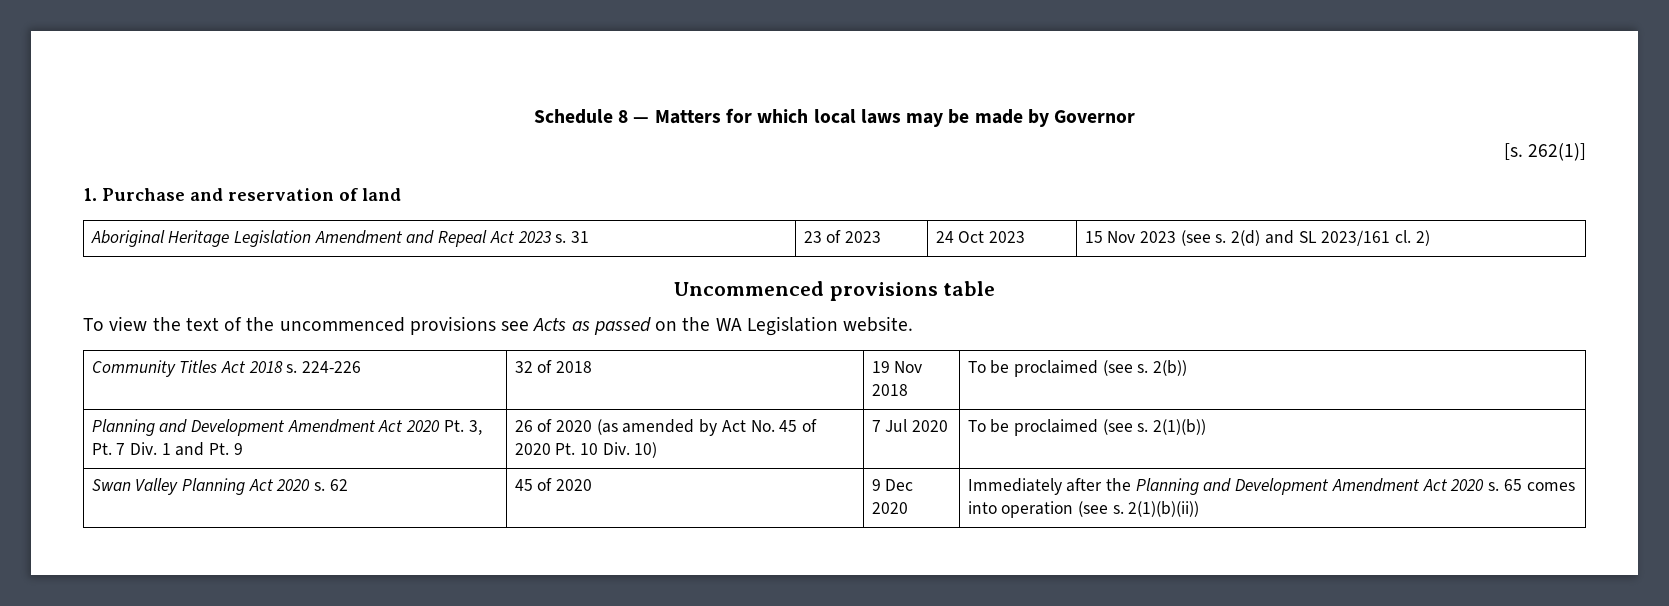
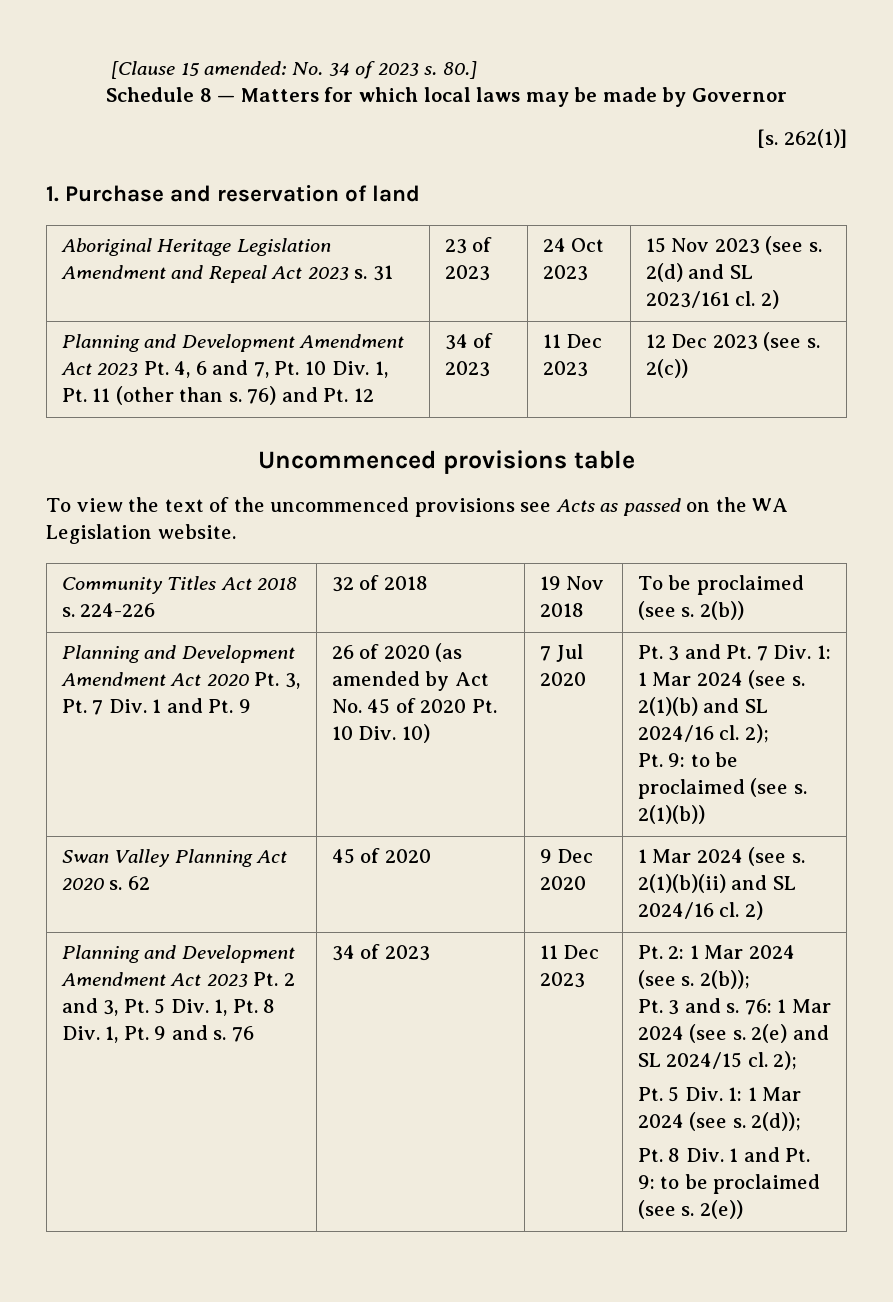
(533, 116) none -> [111,61,477,79] [Clause 15 amended: No. 34 of 2023 s. 80.] //
(1430, 238) none -> [61,334,405,352] [60,360,389,378] [61,386,374,405] [444,333,494,350] [444,361,490,377] [542,334,603,348] [542,361,588,377] [645,332,820,351] [645,359,688,378] // Planning and Development Amendment Act 2023 Pt. 4, 6 and 7, Pt. 10 Div. 1, Pt. 11 (other than s. 76) and Pt. 12 | 34 of 2023 | 11 Dec 2023 | 12 Dec 2023 (see s. 2(c))
[967,420,986,432] To -> [637,644,831,661] [637,670,805,689] [637,697,768,716] [637,724,769,743] [637,753,710,767] Pt. 3 and Pt. 7 Div. 1: 1 Mar 2024 (see s. 2(1)(b) and SL 2024/16 cl. 2); // Pt. 9: to
[967,478,1575,495] [967,501,1200,518] Immediately after the Planning and Development Amendment Act 2020 s. 65 comes into operation (see s. 2(1)(b)(ii)) -> [637,847,805,866] [637,874,796,893] [637,901,763,920] [61,945,295,963] [60,972,295,987] [61,998,276,1016] [61,1025,254,1043] [331,944,430,961] [539,945,600,959] [539,972,585,988] [637,945,795,959] [637,970,750,989] [637,998,831,1015] [637,1024,829,1043] [637,1051,798,1070] [637,1086,802,1102] [637,1112,802,1131] [637,1147,811,1162] [637,1174,821,1194] [637,1200,743,1219] 1 Mar 2024 (see s. 2(1)(b)(ii) and SL 2024/16 cl. 2) // Planning and Development Amendment Act 2023 Pt. 2 and 3, Pt. 5 Div. 1, Pt. 8 Div. 1, Pt. 9 and s. 76 | 34 of 2023 | 11 Dec 2023 | Pt. 2: 1 Mar 2024 (see s. 2(b)); // Pt. 3 and s. 76: 1 Mar 2024 (see s. 2(e) and SL 2024/15 cl. 2); // Pt. 5 Div. 1: 1 Mar 2024 (see s. 2(d)); // Pt. 8 Div. 1 and Pt. 9: to be proclaimed (see s. 2(e))

